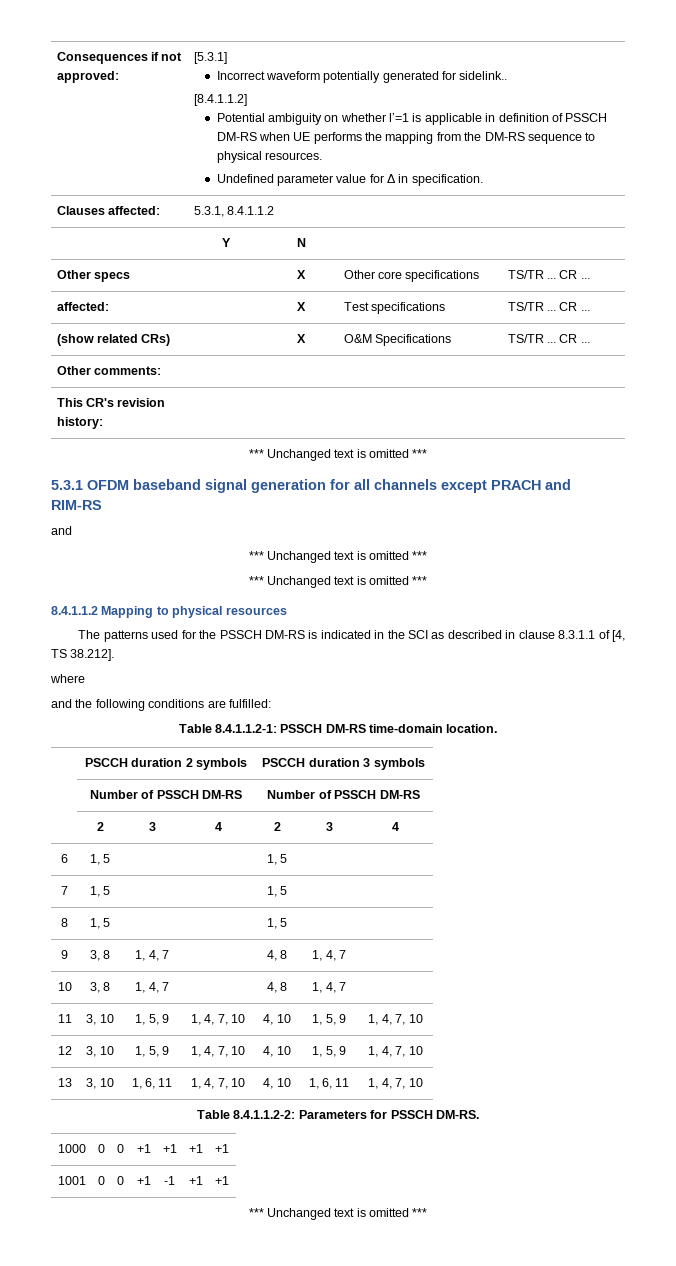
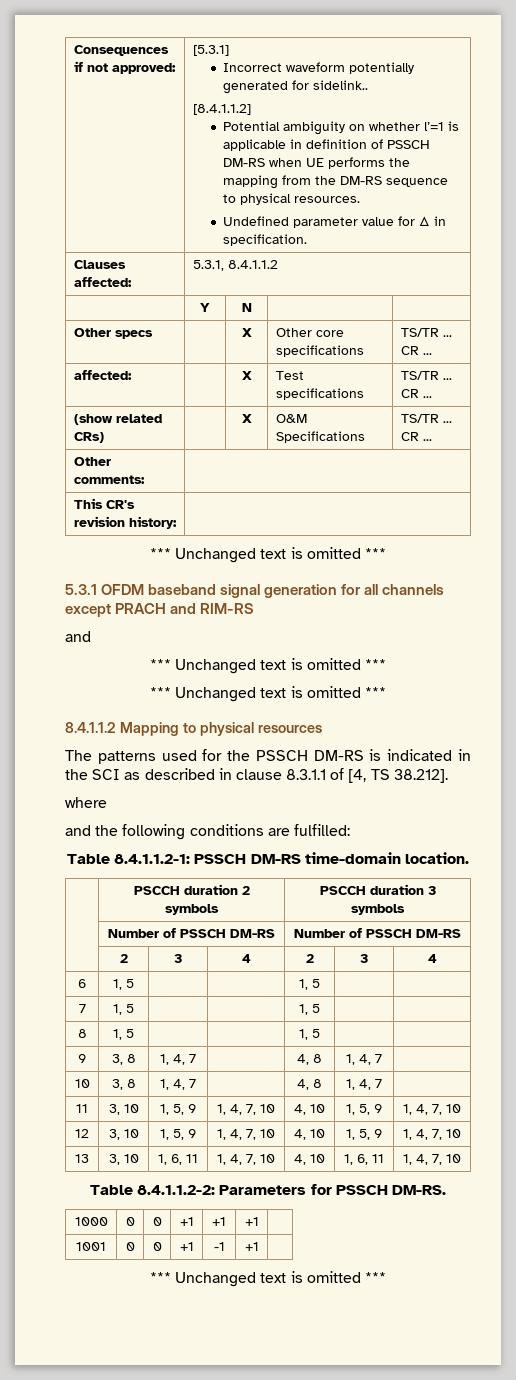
[214,1144,229,1153] +1 -> (259, 1221) none
[214,1176,229,1185] +1 -> (259, 1246) none

